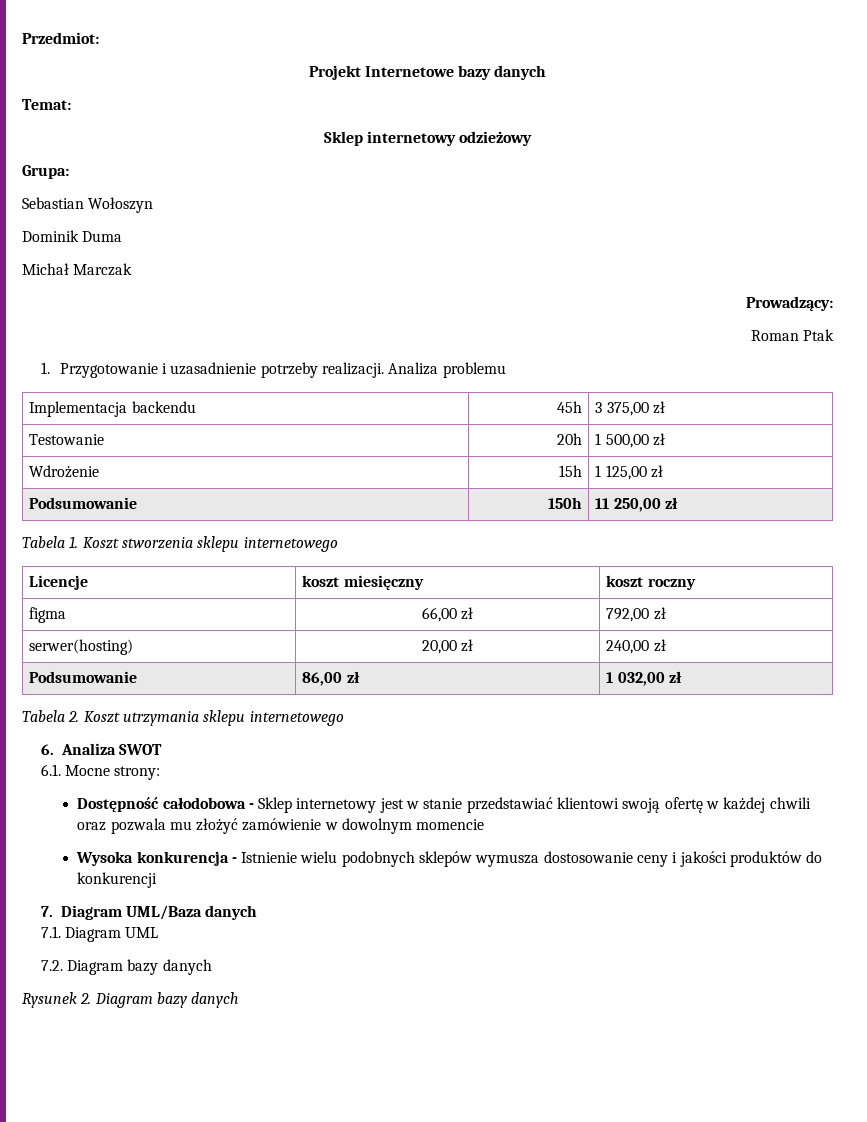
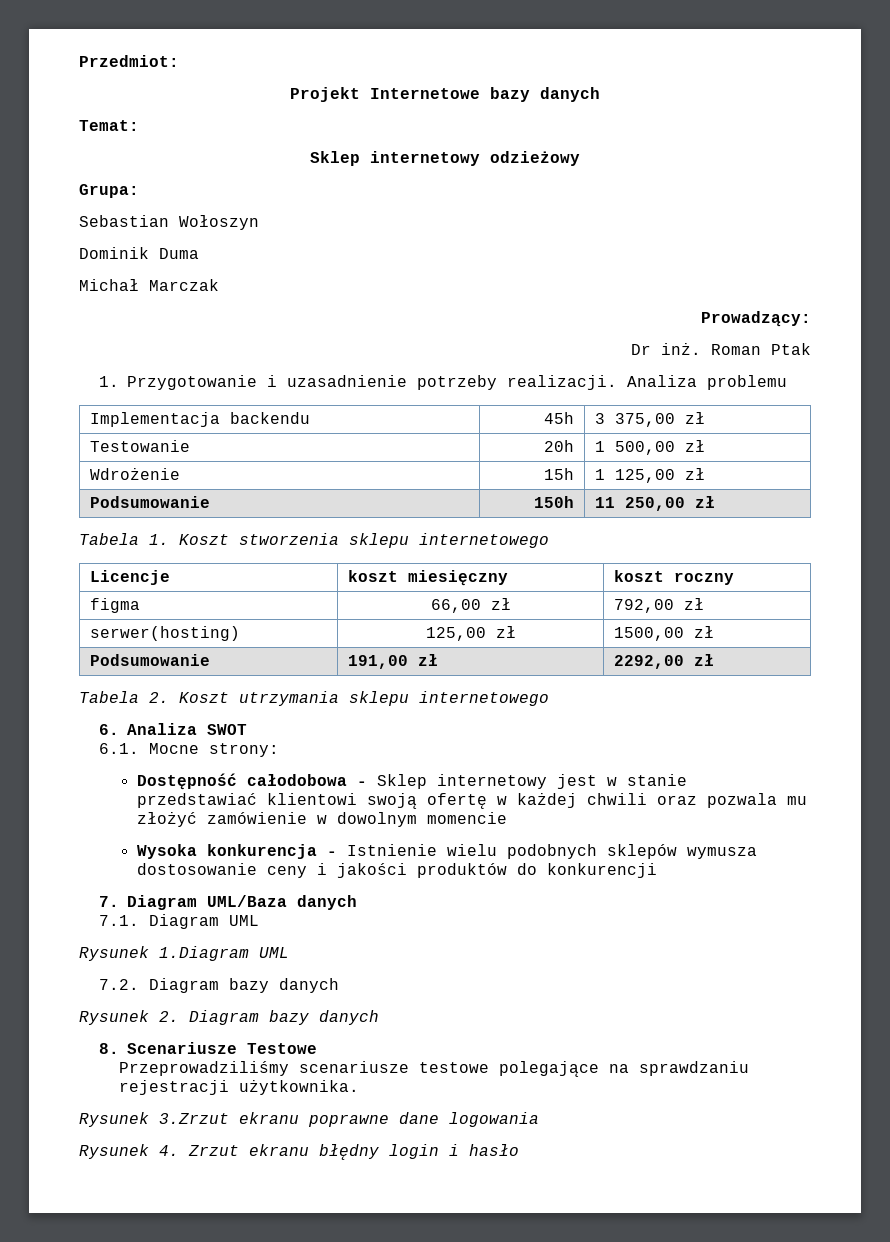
(833, 303) none -> [631,343,701,355] Dr inż.
[421,639,474,654] [606,639,666,654] [29,671,138,683] [302,671,360,686] [606,672,665,686] 20,00 zł | 240,00 zł // Podsumowanie | 86,00 zł | 1 032,00 -> [425,626,516,641] [613,626,714,641] [89,654,210,666] [347,654,438,669] [613,655,684,669] 125,00 zł | 1500,00 zł // Podsumowanie | 191,00 zł | 2292,00
(159, 932) none -> [79,946,289,961] // Rysunek 1.Diagram UML
(239, 1000) none -> [99,1042,318,1054] [119,1061,750,1077] [119,1080,360,1095] [79,1112,539,1127] [79,1144,519,1160] // 8. Scenariusze Testowe // Przeprowadziliśmy scenariusze testowe polegające na sprawdzaniu rejestracji użytkownika. // Rysunek 3.Zrzut ekranu poprawne dane logowania // Rysunek 4. Zrzut ekranu błędny login i hasło

